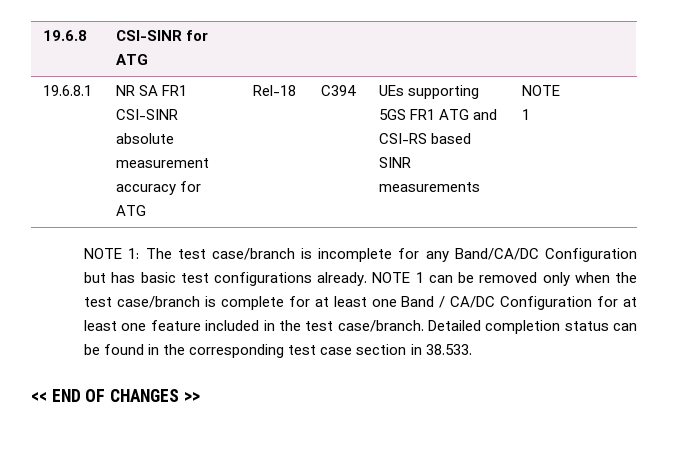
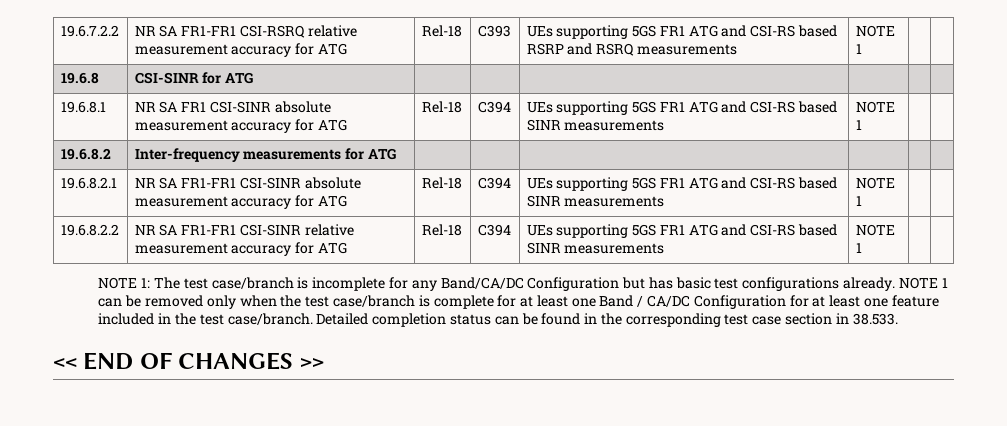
(42, 35) none -> [60,25,119,37] [134,25,357,38] [134,43,347,57] [421,25,462,37] [477,25,511,37] [526,25,838,39] [526,43,737,56] [855,25,895,37] [855,44,862,54] 19.6.7.2.2 | NR SA FR1-FR1 CSI-RSRQ relative measurement accuracy for ATG | Rel-18 | C393 | UEs supporting 5GS FR1 ATG and CSI-RS based RSRP and RSRQ measurements | NOTE 1 | | //
(530, 114) none -> [60,148,111,160] [134,148,396,162] [60,177,117,189] [134,177,361,189] [134,195,347,209] [421,177,462,189] [477,177,511,189] [526,177,838,191] [526,195,665,207] [855,177,895,189] [855,196,862,206] [60,224,119,236] [134,224,354,236] [134,242,347,256] [421,224,462,236] [477,224,511,236] [526,224,838,238] [526,242,665,254] [855,224,895,236] [855,243,862,253] // 19.6.8.2 | Inter-frequency measurements for ATG | | | | | | // 19.6.8.2.1 | NR SA FR1-FR1 CSI-SINR absolute measurement accuracy for ATG | Rel-18 | C394 | UEs supporting 5GS FR1 ATG and CSI-RS based SINR measurements | NOTE 1 | | // 19.6.8.2.2 | NR SA FR1-FR1 CSI-SINR relative measurement accuracy for ATG | Rel-18 | C394 | UEs supporting 5GS FR1 ATG and CSI-RS based SINR measurements | NOTE 1 | |

